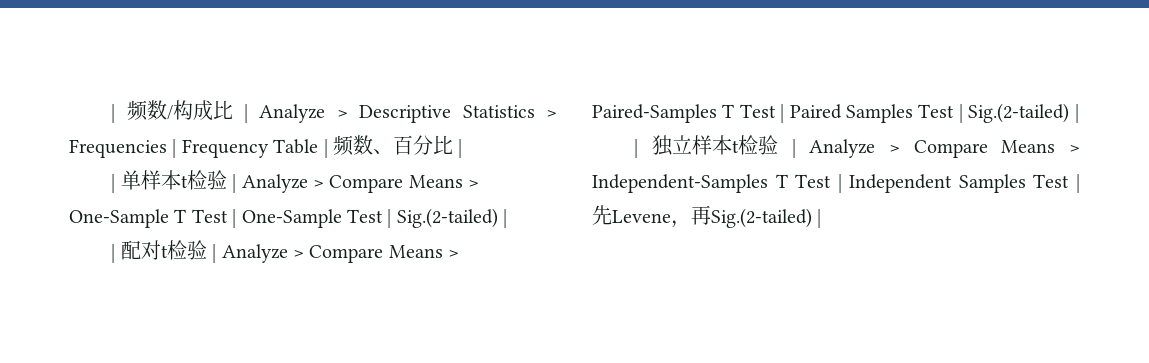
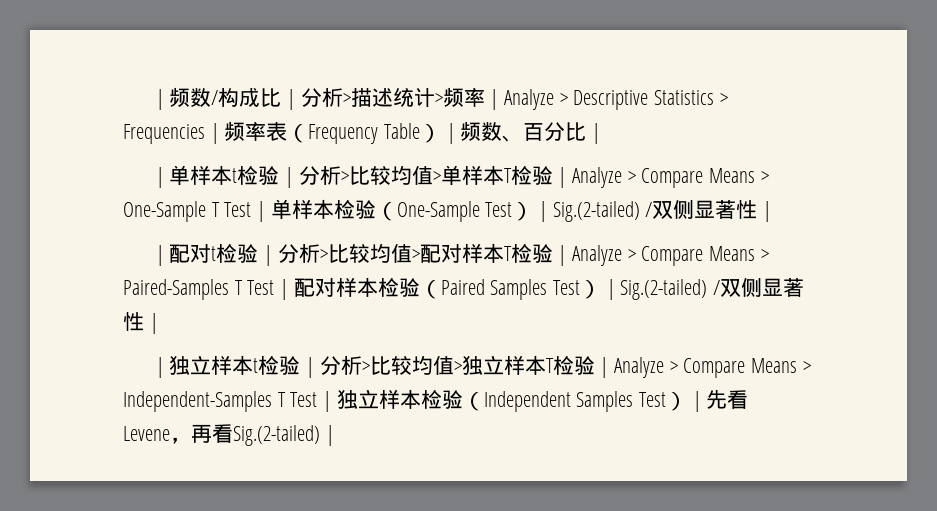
(249, 113) none -> [300,87,499,110] 分析>描述统计>频率 |
(177, 148) none -> [224,121,309,143] 频率表（
(319, 146) none -> [419,123,441,143] ）
(237, 183) none -> [298,165,567,188] 分析>比较均值>单样本T检验 |
(237, 218) none -> [270,199,397,221] 单样本检验（
[387,208,498,228] | Sig.(2-tailed) -> [512,200,758,222] ） | Sig.(2-tailed) /双侧显著性
(217, 253) none -> [277,243,567,266] 分析>比较均值>配对样本T检验 |
(785, 113) none -> [293,277,441,299] 配对样本检验（
[958,103,1070,123] | Sig.(2-tailed) -> [579,278,804,300] [123,312,144,331] ） | Sig.(2-tailed) /双侧显著性
(796, 148) none -> [319,355,609,378] 分析>比较均值>独立样本T检验 |
(842, 183) none -> [336,389,484,411] 独立样本检验（
[1076,174,1080,193] [592,205,612,225] | 先 -> [665,390,749,412] ） | 先看
(711, 215) none -> [212,424,233,443] 看

